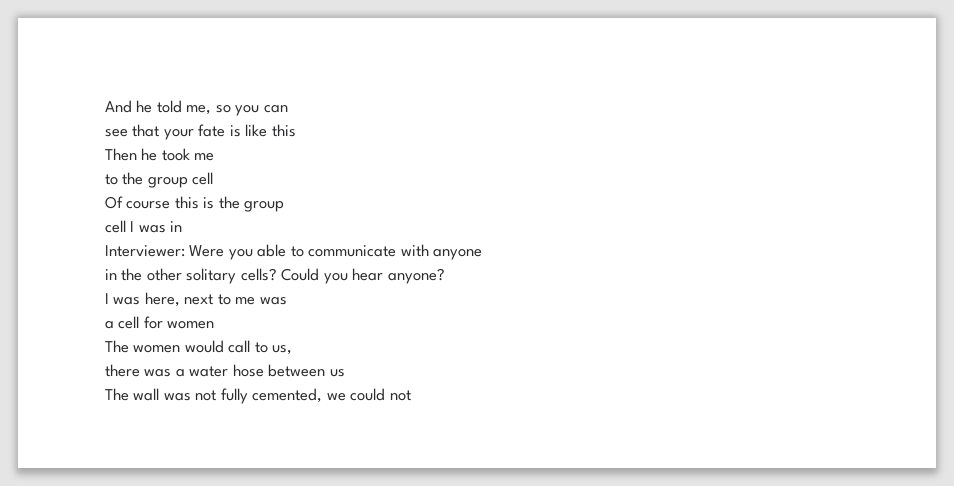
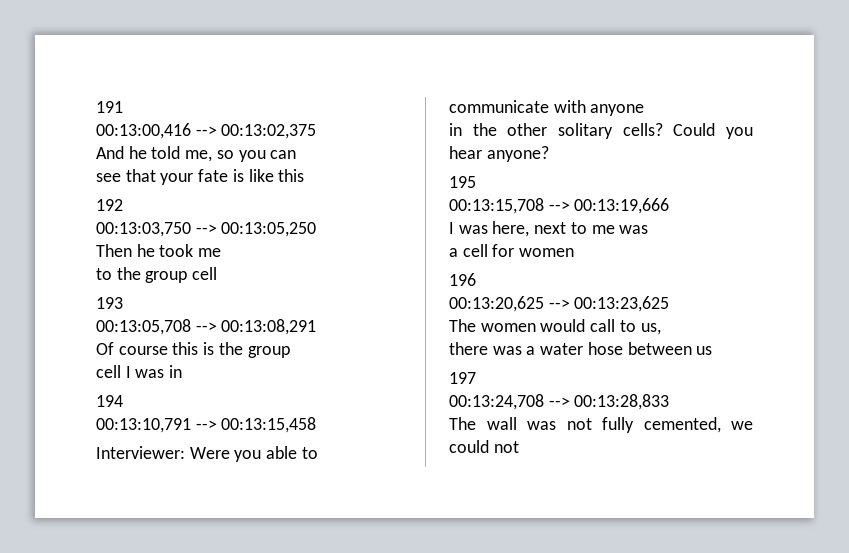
(105, 106) none -> [96,101,123,113] [96,123,317,139] 191 // 00:13:00,416 --> 00:13:02,375 //
(296, 130) none -> [96,199,123,211] [96,222,317,237] // 192 // 00:13:03,750 --> 00:13:05,250
(214, 178) none -> [96,297,123,309] [96,319,317,335] // 193 // 00:13:05,708 --> 00:13:08,291
(183, 226) none -> [96,395,123,407] [96,417,317,433] // 194 // 00:13:10,791 --> 00:13:15,458
(445, 276) none -> [449,176,476,188] [449,198,670,214] // 195 // 00:13:15,708 --> 00:13:19,666
(215, 325) none -> [449,273,476,286] [449,296,670,312] // 196 // 00:13:20,625 --> 00:13:23,625
(345, 373) none -> [449,372,476,384] [449,394,670,410] // 197 // 00:13:24,708 --> 00:13:28,833

